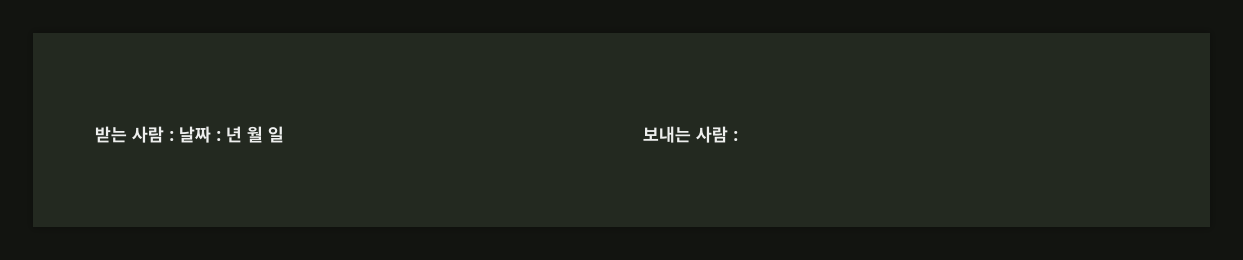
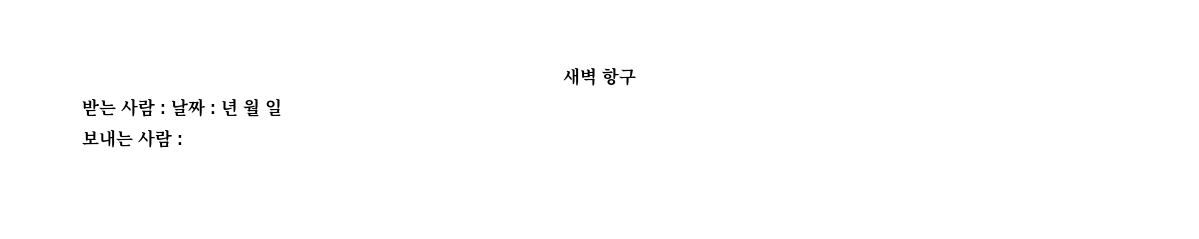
(95, 134) none -> [563,67,636,86] 새벽 항구 //

